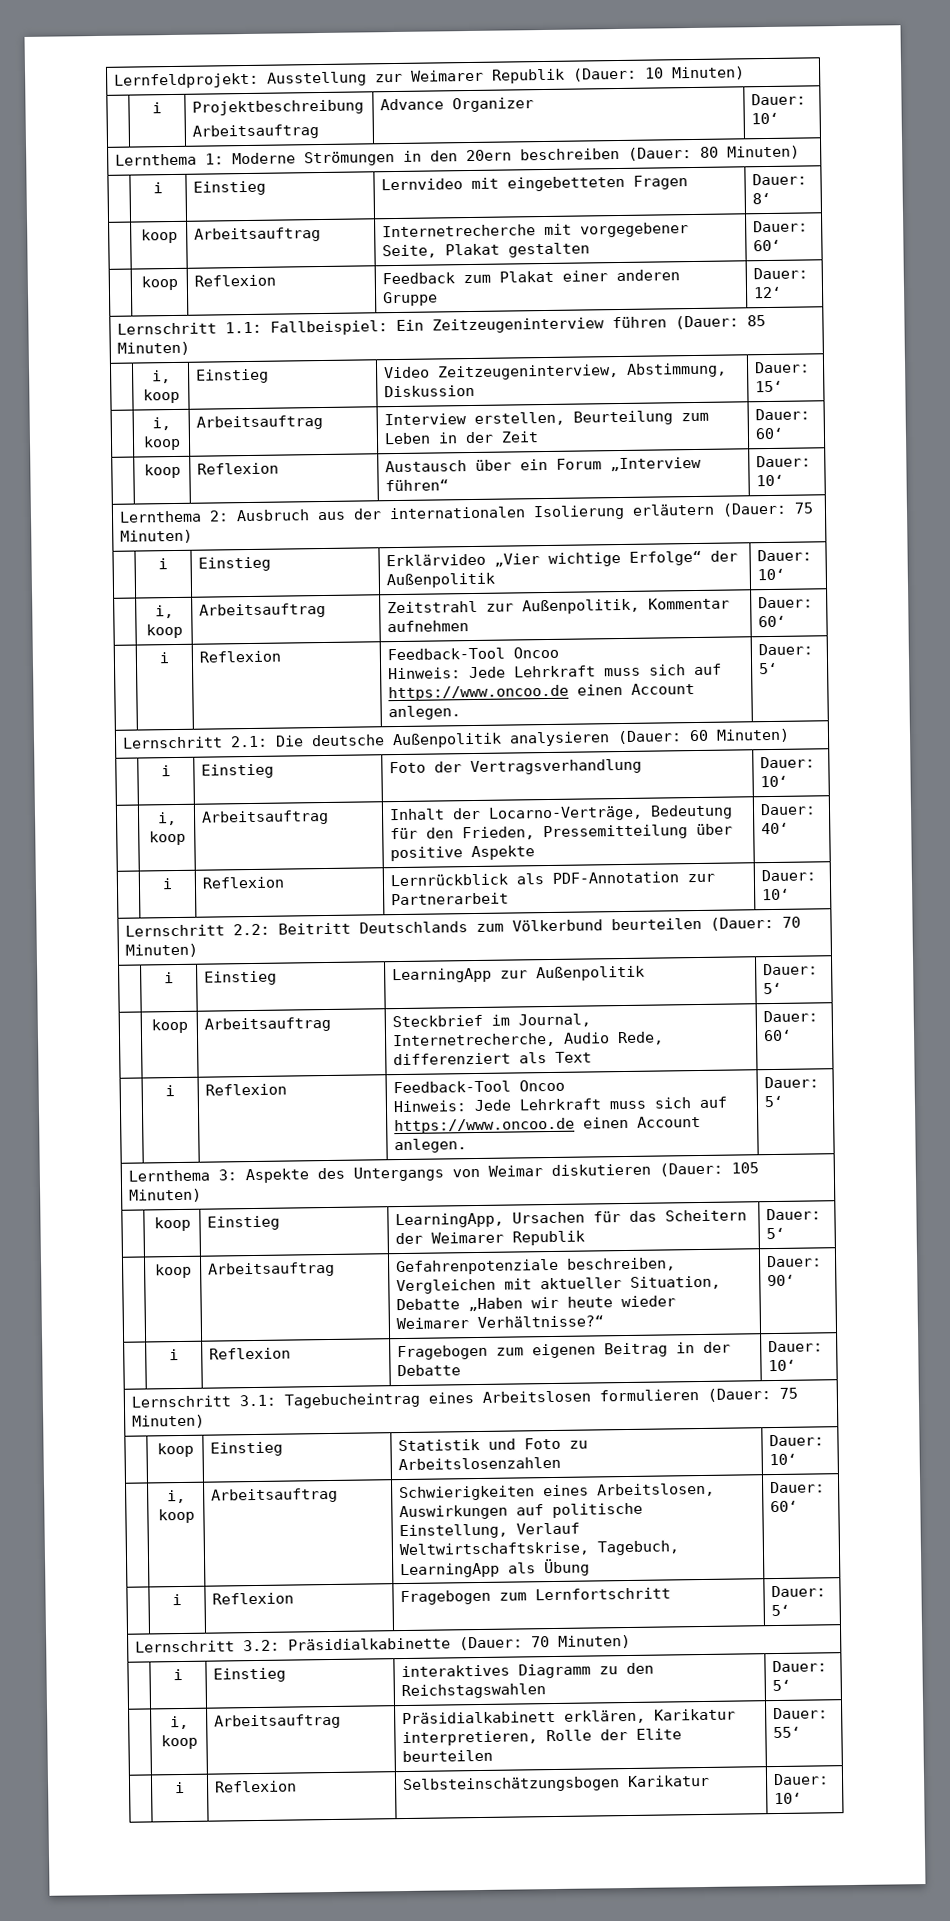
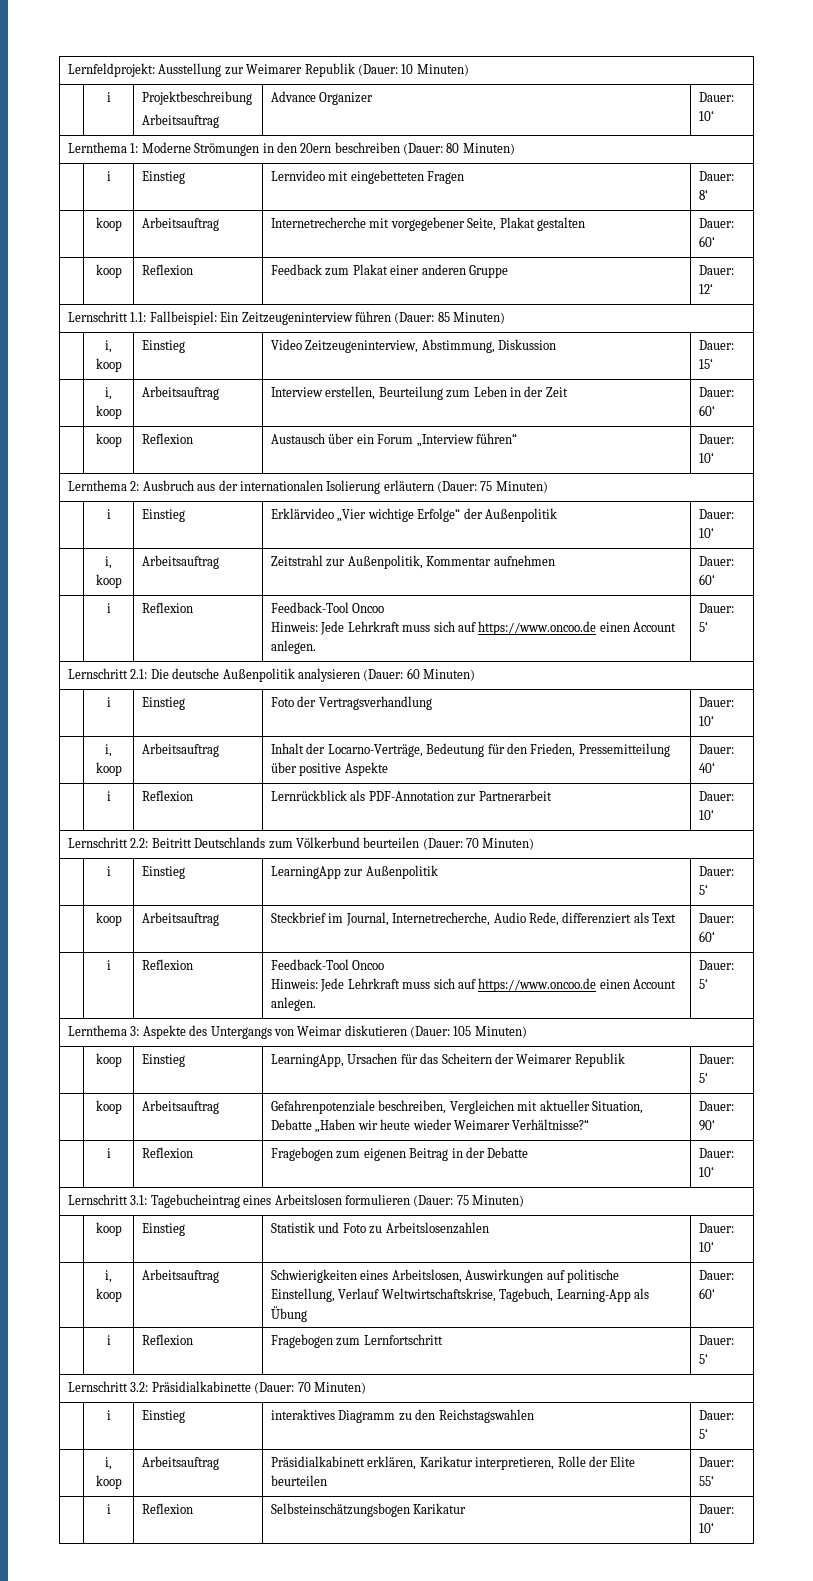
[399,1562,500,1579] LearningApp -> [556,1289,631,1302] Learning-App

